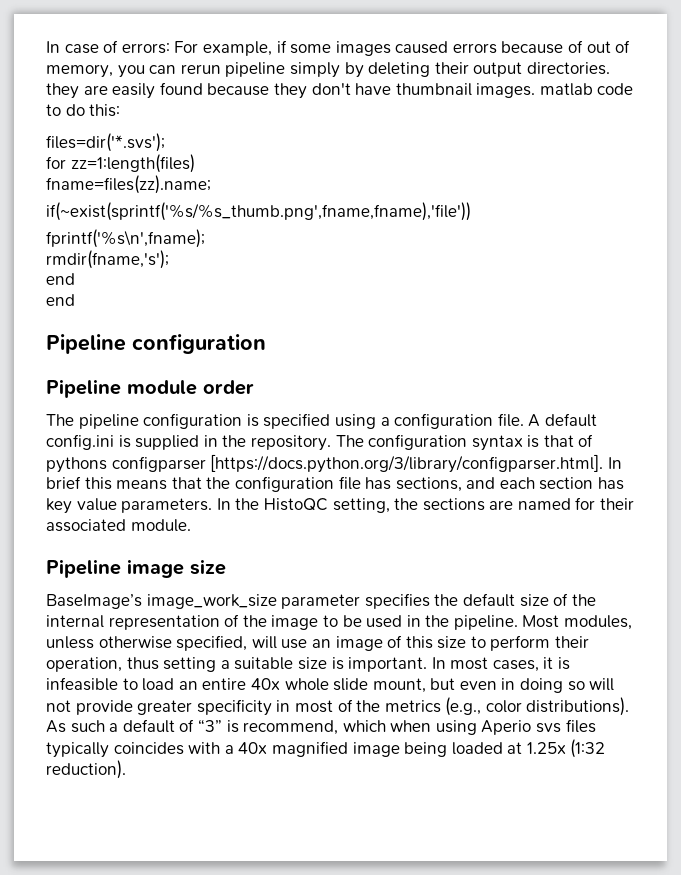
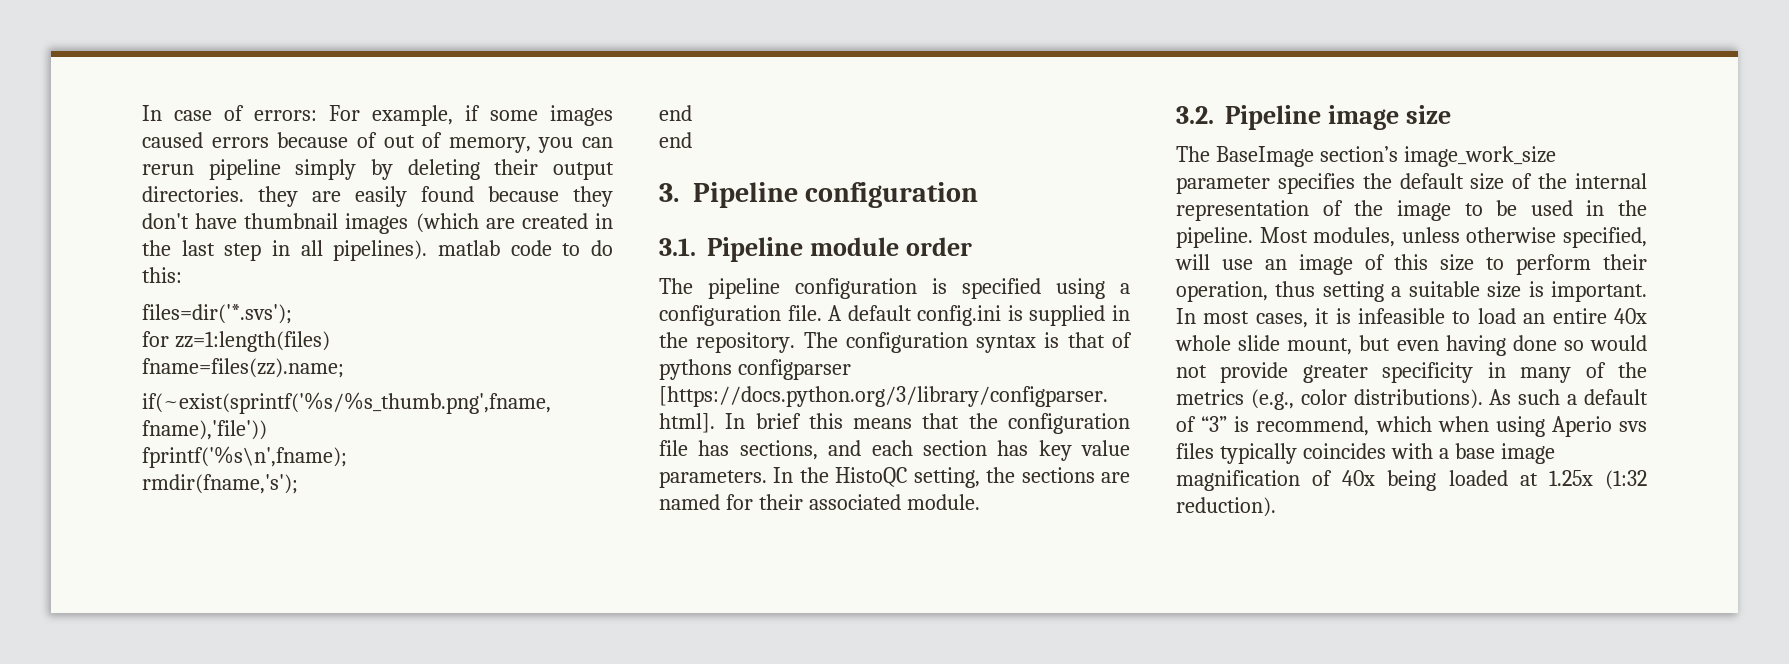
[476,83,536,98] images. -> [345,213,614,234] [142,240,428,261] images (which are created in the last step in all pipelines).
(75, 300) none -> [659,183,679,202] 3.
(266, 344) none -> [659,238,696,256] 3.1.
(191, 525) none -> [1176,106,1214,124] 3.2.
[46,594,142,609] BaseImage’s -> [1176,146,1398,167] The BaseImage section’s
[501,678,615,693] in doing so will -> [1445,335,1647,356] having done so would
[294,700,333,713] most -> [1520,367,1572,383] many
[238,741,400,757] 40x magnified image -> [1454,443,1555,464] [1176,470,1376,491] base image magnification of 40x

